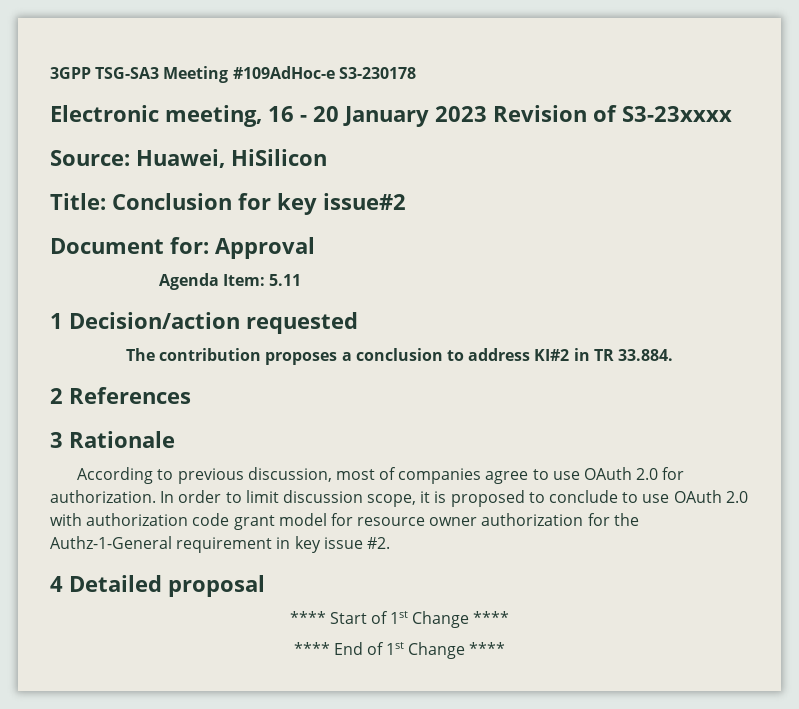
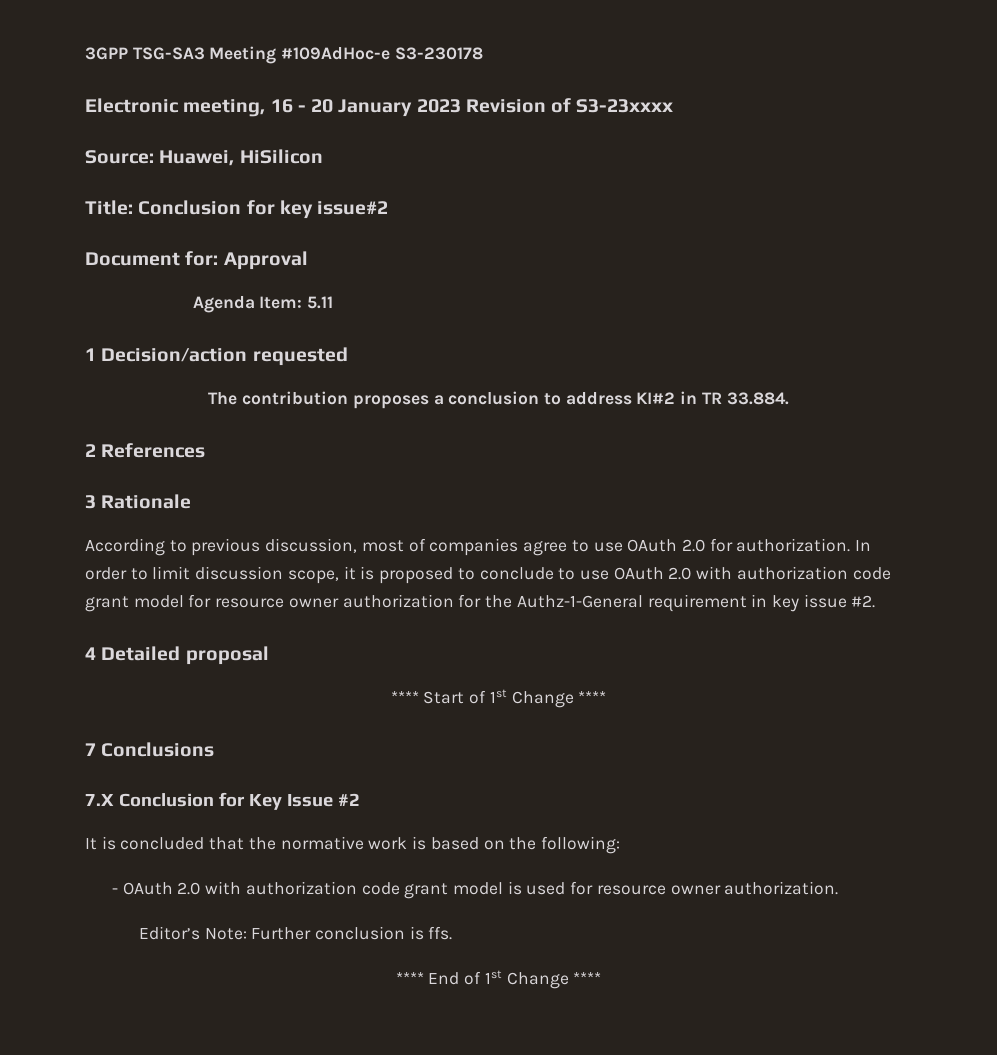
(510, 617) none -> [85,742,215,757] [85,792,360,810] [85,836,620,854] [111,881,839,899] [138,926,453,940] // 7 Conclusions // 7.X Conclusion for Key Issue #2 // It is concluded that the normative work is based on the following: // - OAuth 2.0 with authorization code grant model is used for resource owner authorization. // Editor’s Note: Further conclusion is ffs.

